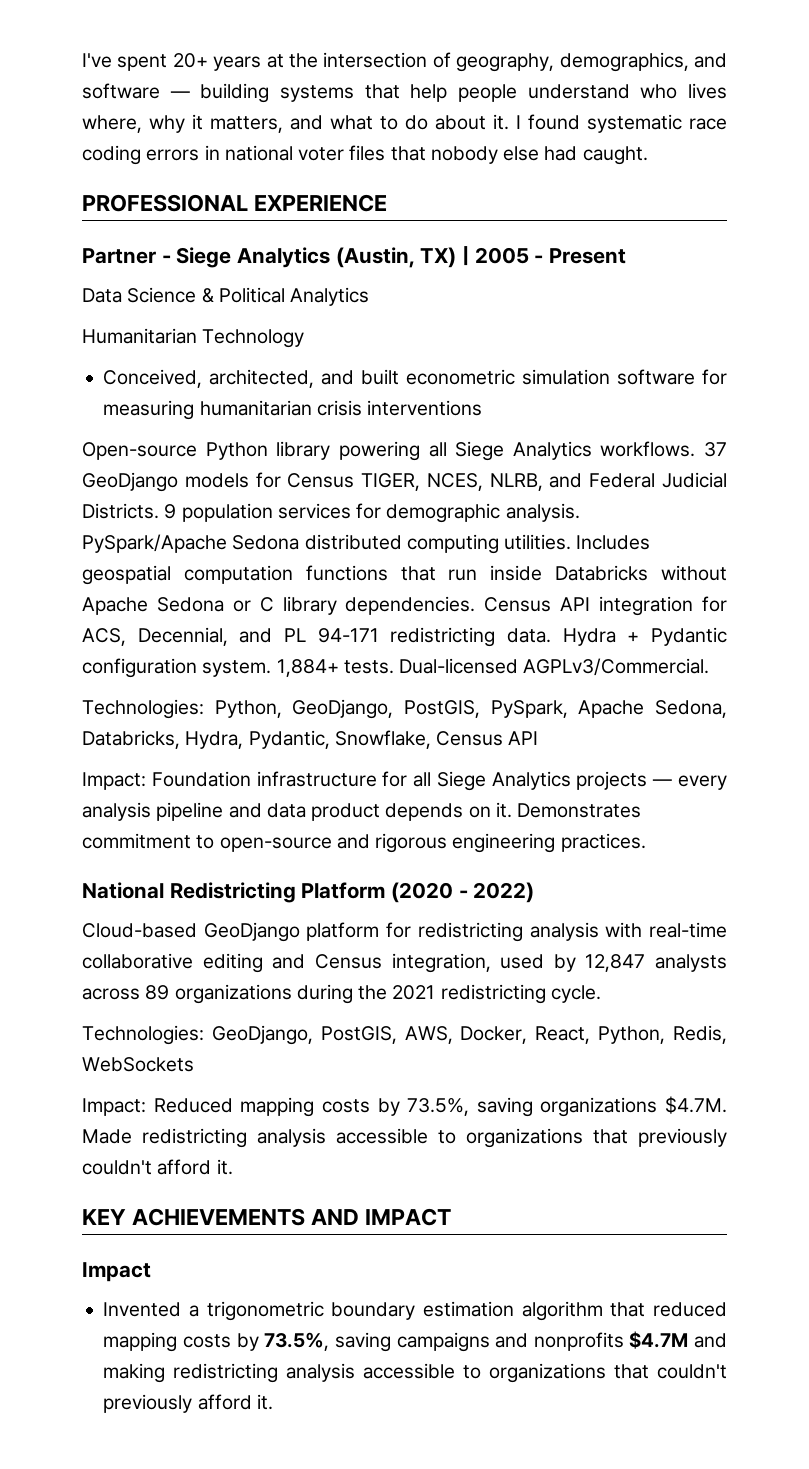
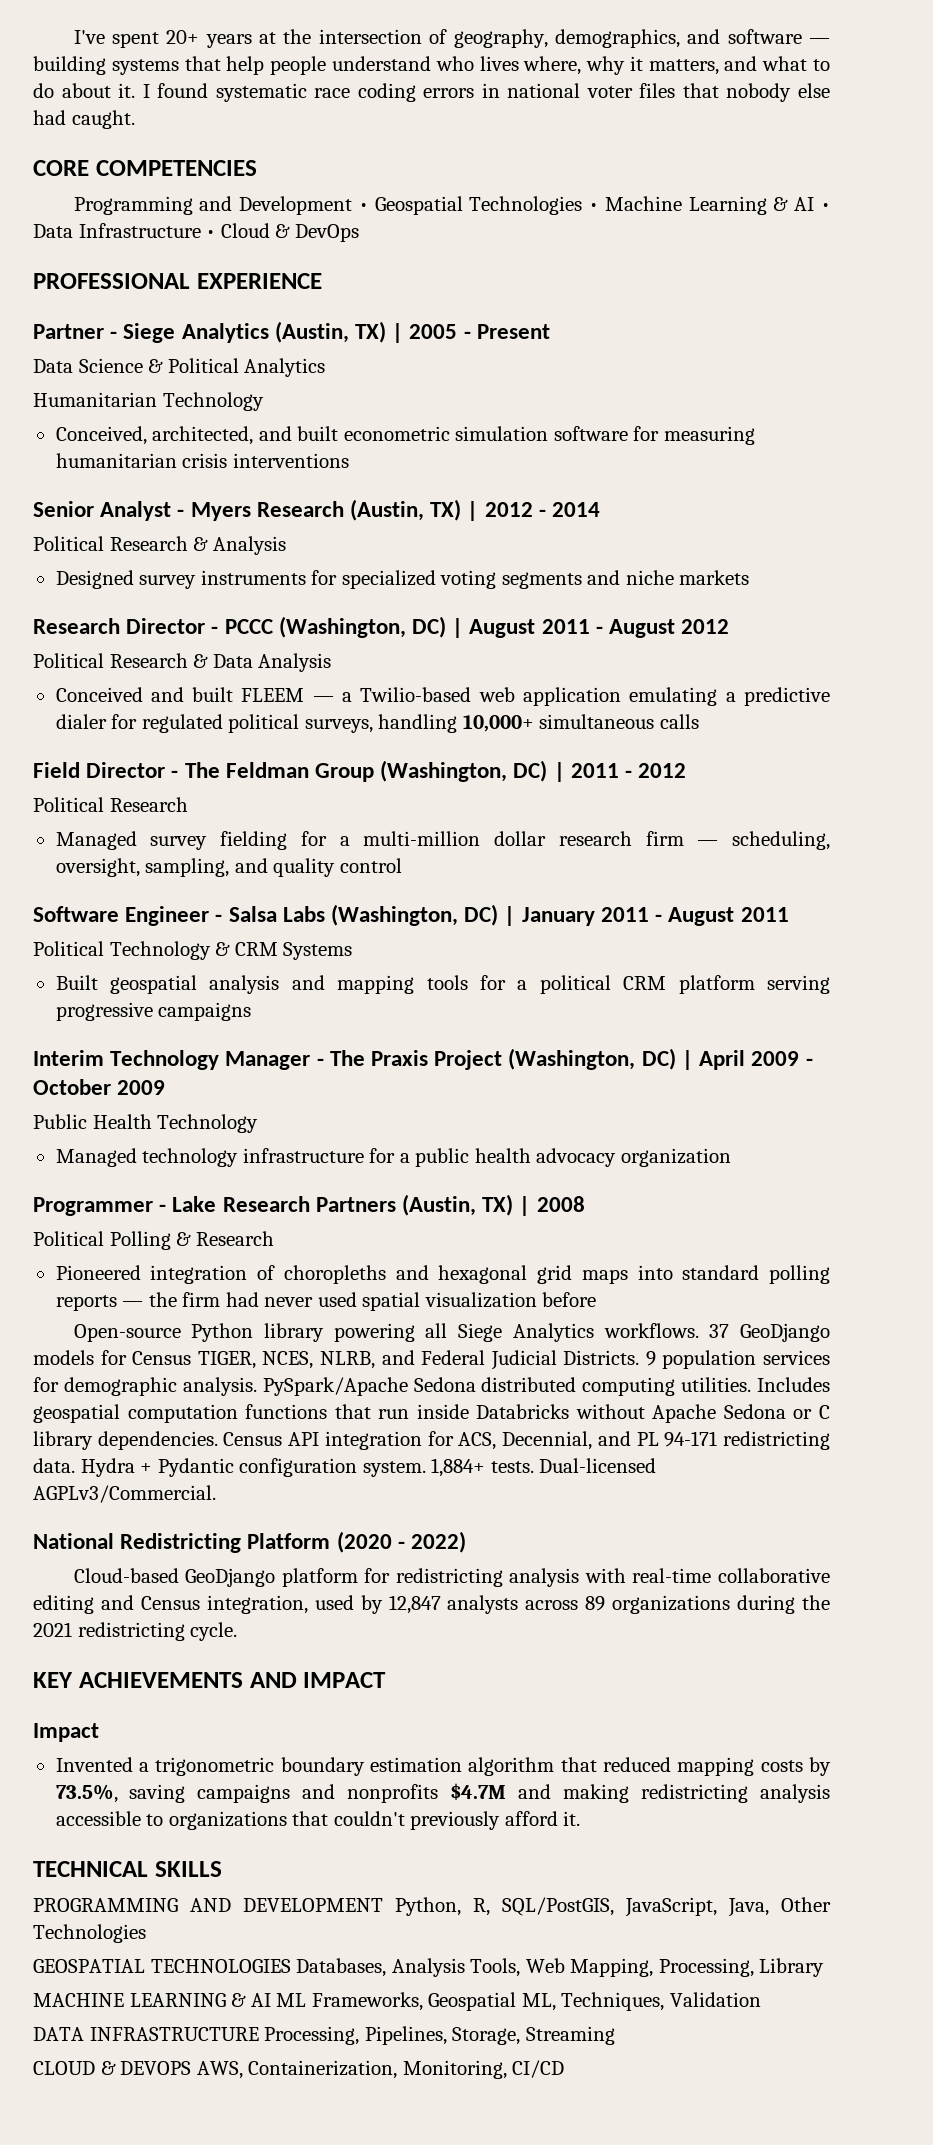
(648, 155) none -> [33,160,257,176] [73,196,831,215] [33,223,359,242] // CORE COMPETENCIES // Programming and Development • Geospatial Technologies • Machine Learning & AI • Data Infrastructure • Cloud & DevOps
(483, 408) none -> [33,499,601,521] [33,536,286,555] [55,570,750,589] [33,616,730,638] [33,653,332,672] [55,687,831,706] [55,714,699,733] [33,760,687,782] [33,797,188,812] [55,831,830,850] [55,858,402,877] [33,904,789,926] [33,941,353,960] [55,975,831,994] [55,1002,252,1021] [33,1048,813,1070] [33,1079,166,1095] [33,1114,259,1133] [55,1148,731,1167] [33,1194,585,1216] [33,1231,274,1250] [55,1265,830,1284] [55,1292,597,1311] // Senior Analyst - Myers Research (Austin, TX) | 2012 - 2014 // Political Research & Analysis // Designed survey instruments for specialized voting segments and niche markets // Research Director - PCCC (Washington, DC) | August 2011 - August 2012 // Political Research & Data Analysis // Conceived and built FLEEM — a Twilio-based web application emulating a predictive dialer for regulated political surveys, handling 10,000+ simultaneous calls // Field Director - The Feldman Group (Washington, DC) | 2011 - 2012 // Political Research // Managed survey fielding for a multi-million dollar research firm — scheduling, oversight, sampling, and quality control // Software Engineer - Salsa Labs (Washington, DC) | January 2011 - August 2011 // Political Technology & CRM Systems // Built geospatial analysis and mapping tools for a political CRM platform serving progressive campaigns // Interim Technology Manager - The Praxis Project (Washington, DC) | April 2009 - October 2009 // Public Health Technology // Managed technology infrastructure for a public health advocacy organization // Programmer - Lake Research Partners (Austin, TX) | 2008 // Political Polling & Research // Pioneered integration of choropleths and hexagonal grid maps into standard polling reports — the firm had never used spatial visualization before
[82,699,727,719] [82,730,539,749] [82,771,727,791] [82,802,642,821] [82,833,646,853] // Technologies: Python, GeoDjango, PostGIS, PySpark, Apache Sedona, Databricks, Hydra, Pydantic, Snowflake, Census API // Impact: Foundation infrastructure for all Siege Analytics projects — every analysis pipeline and data product depends on it. Demonstrates commitment to open-source and rigorous engineering practices. -> (216, 1494) none
[82,1025,727,1045] [82,1057,194,1072] [82,1096,727,1117] [82,1128,727,1148] [82,1159,233,1175] // Technologies: GeoDjango, PostGIS, AWS, Docker, React, Python, Redis, WebSockets // Impact: Reduced mapping costs by 73.5%, saving organizations $4.7M. Made redistricting analysis accessible to organizations that previously couldn't afford it. -> (238, 1631) none
(273, 1402) none -> [33,1861,222,1877] [33,1897,831,1917] [33,1924,146,1943] [33,1958,825,1977] [33,1992,761,2011] [33,2026,615,2045] [33,2060,565,2079] // TECHNICAL SKILLS // PROGRAMMING AND DEVELOPMENT Python, R, SQL/PostGIS, JavaScript, Java, Other Technologies // GEOSPATIAL TECHNOLOGIES Databases, Analysis Tools, Web Mapping, Processing, Library // MACHINE LEARNING & AI ML Frameworks, Geospatial ML, Techniques, Validation // DATA INFRASTRUCTURE Processing, Pipelines, Storage, Streaming // CLOUD & DEVOPS AWS, Containerization, Monitoring, CI/CD

